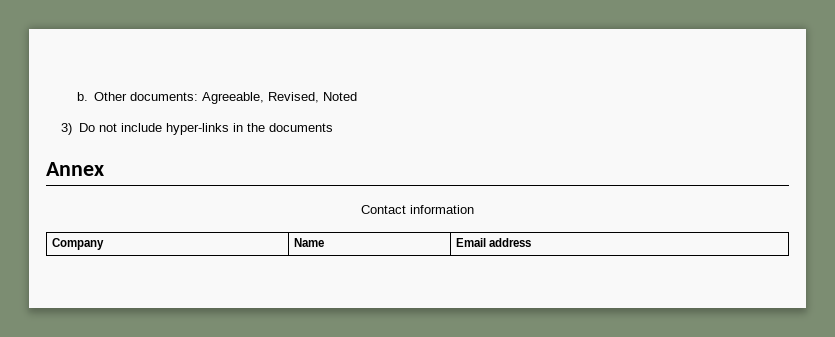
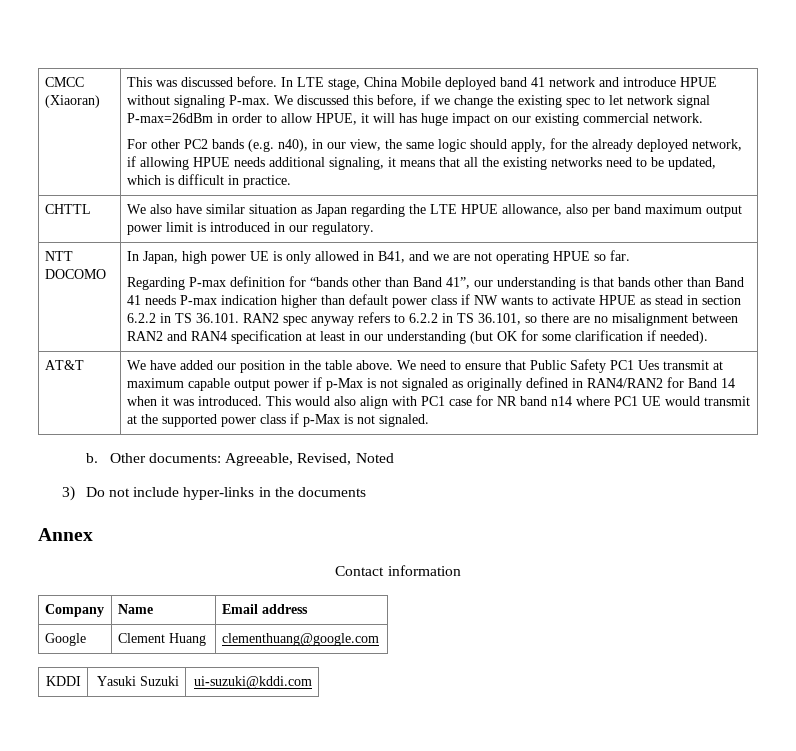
(76, 96) none -> [44,77,84,87] [44,95,100,108] [126,76,717,90] [126,94,710,108] [126,113,703,126] [126,138,742,152] [126,156,716,170] [126,174,291,188] [44,204,91,214] [126,204,742,217] [126,222,374,235] [44,251,73,261] [44,269,106,279] [126,250,630,264] [126,276,744,290] [126,294,741,308] [126,312,738,326] [126,330,708,344] [44,360,84,370] [126,359,723,373] [126,377,735,391] [126,395,750,409] [126,413,429,427] CMCC (Xiaoran) | This was discussed before. In LTE stage, China Mobile deployed band 41 network and introduce HPUE without signaling P-max. We discussed this before, if we change the existing spec to let network signal P-max=26dBm in order to allow HPUE, it will has huge impact on our existing commercial network. // For other PC2 bands (e.g. n40), in our view, the same logic should apply, for the already deployed network, if allowing HPUE needs additional signaling, it means that all the existing networks need to be updated, which is difficult in practice. // CHTTL | We also have similar situation as Japan regarding the LTE HPUE allowance, also per band maximum output power limit is introduced in our regulatory. // NTT DOCOMO | In Japan, high power UE is only allowed in B41, and we are not operating HPUE so far. // Regarding P-max definition for “bands other than Band 41”, our understanding is that bands other than Band 41 needs P-max indication higher than default power class if NW wants to activate HPUE as stead in section 6.2.2 in TS 36.101. RAN2 spec anyway refers to 6.2.2 in TS 36.101, so there are no misalignment between RAN2 and RAN4 specification at least in our understanding (but OK for some clarification if needed). // AT&T | We have added our position in the table above. We need to ensure that Public Safety PC1 Ues transmit at maximum capable output power if p-Max is not signaled as originally defined in RAN4/RAN2 for Band 14 when it was introduced. This would also align with PC1 case for NR band n14 where PC1 UE would transmit at the supported power class if p-Max is not signaled. //
(532, 242) none -> [44,633,86,646] [117,633,206,646] [221,633,379,646] [46,676,82,686] [97,676,180,686] [194,676,313,689] // Google | Clement Huang | clementhuang@google.com // KDDI | Yasuki Suzuki | ui-suzuki@kddi.com

